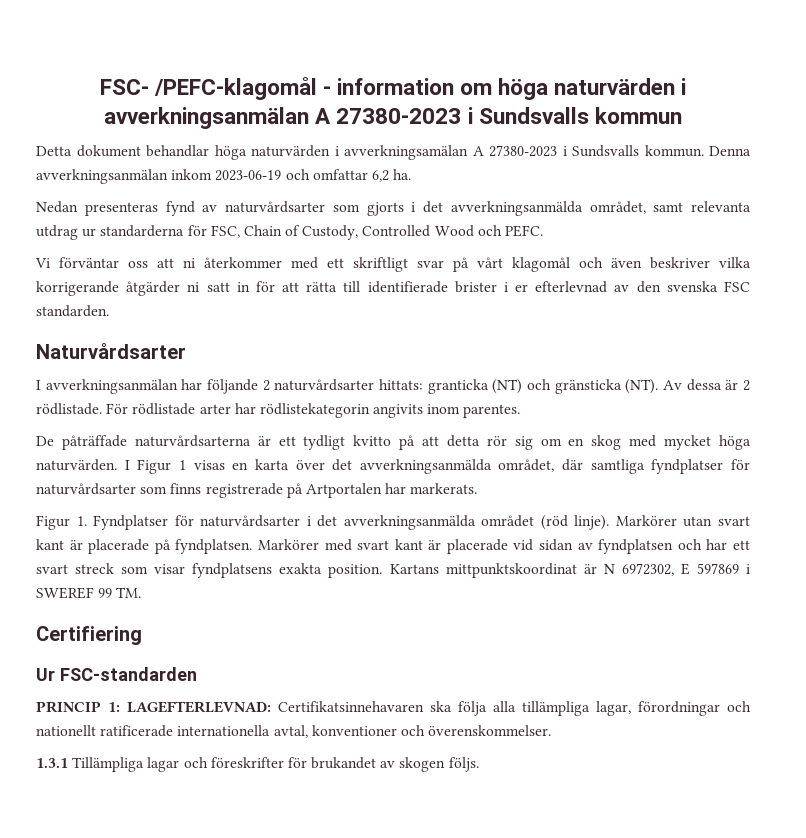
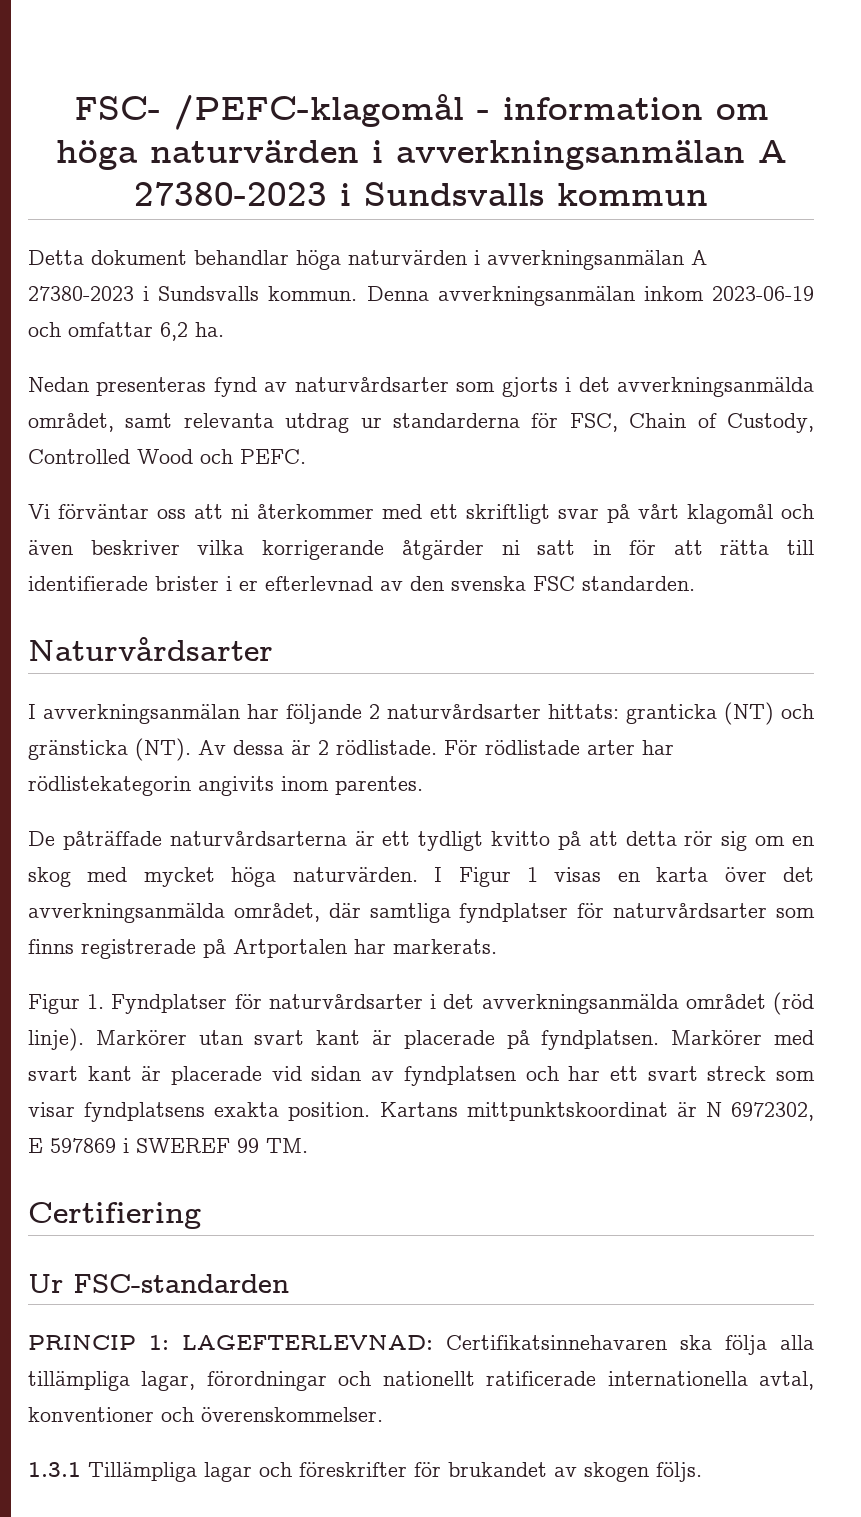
[344,145,468,160] avverkningsamälan -> [487,250,684,270] avverkningsanmälan

